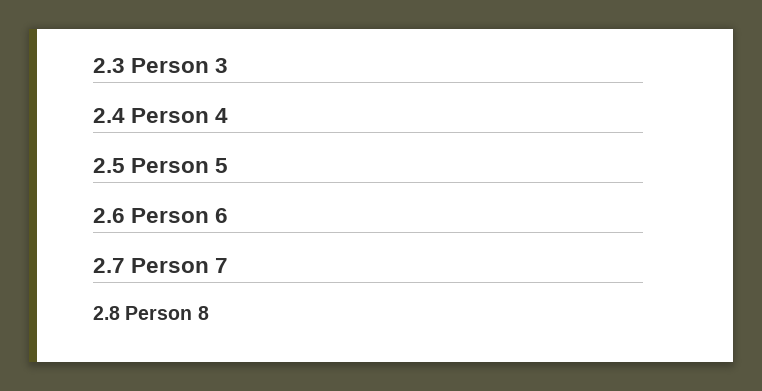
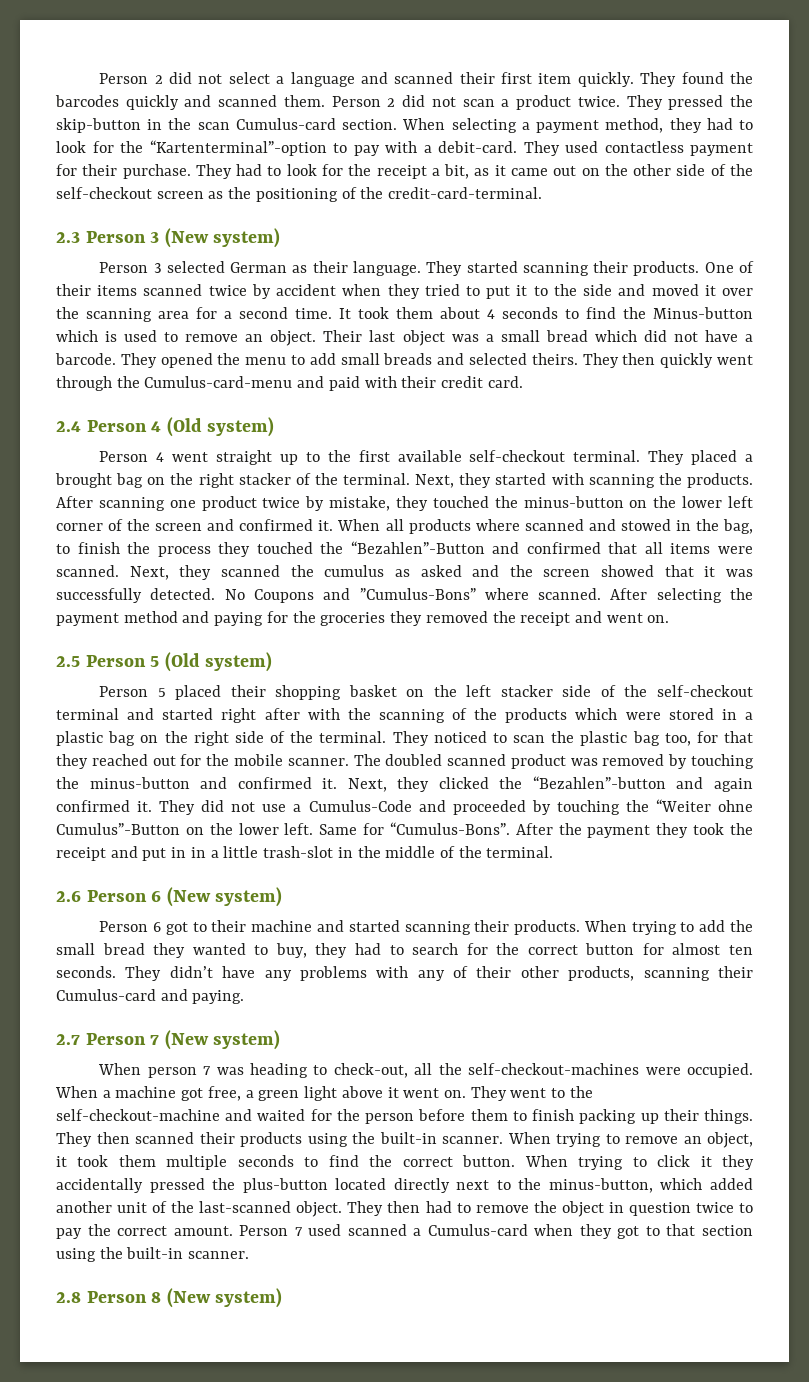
[93,58,229,73] [93,108,229,123] [93,158,229,173] [93,208,229,223] [93,258,229,273] 2.3 Person 3 // 2.4 Person 4 // 2.5 Person 5 // 2.6 Person 6 // 2.7 Person 7 -> [99,72,753,87] [55,95,754,110] [56,118,754,133] [56,140,753,156] [56,164,754,179] [56,187,543,202] [56,228,281,248] [99,261,755,276] [56,284,753,299] [56,307,753,322] [56,330,753,346] [55,353,753,368] [56,376,523,391] [56,417,275,437] [99,450,753,465] [55,473,753,488] [56,496,753,511] [56,519,753,534] [56,541,754,557] [56,565,753,580] [56,588,753,603] [56,611,670,626] [56,652,273,672] [99,685,753,700] [56,708,753,723] [56,731,753,746] [56,754,755,769] [56,776,753,792] [56,799,753,815] [56,822,753,838] [56,846,554,861] [56,887,283,907] [99,920,754,935] [56,943,753,958] [56,966,754,981] [56,989,245,1004] [56,1030,281,1050] [98,1063,753,1078] [55,1086,593,1101] [56,1109,754,1124] [56,1132,753,1148] [56,1155,754,1170] [56,1178,753,1193] [56,1201,753,1217] [56,1224,753,1239] [56,1247,250,1262] Person 2 did not select a language and scanned their first item quickly. They found the barcodes quickly and scanned them. Person 2 did not scan a product twice. They pressed the skip-button in the scan Cumulus-card section. When selecting a payment method, they had to look for the “Kartenterminal”-option to pay with a debit-card. They used contactless payment for their purchase. They had to look for the receipt a bit, as it came out on the other side of the self-checkout screen as the positioning of the credit-card-terminal. // 2.3 Person 3 (New system) // Person 3 selected German as their language. They started scanning their products. One of their items scanned twice by accident when they tried to put it to the side and moved it over the scanning area for a second time. It took them about 4 seconds to find the Minus-button which is used to remove an object. Their last object was a small bread which did not have a barcode. They opened the menu to add small breads and selected theirs. They then quickly went through the Cumulus-card-menu and paid with their credit card. // 2.4 Person 4 (Old system) // Person 4 went straight up to the first available self-checkout terminal. They placed a brought bag on the right stacker of the terminal. Next, they started with scanning the products. After scanning one product twice by mistake, they touched the minus-button on the lower left corner of the screen and confirmed it. When all products where scanned and stowed in the bag, to finish the process they touched the “Bezahlen”-Button and confirmed that all items were scanned. Next, they scanned the cumulus as asked and the screen showed that it was successfully detected. No Coupons and ”Cumulus-Bons” where scanned. After selecting the payment method and paying for the groceries they removed the receipt and went on. // 2.5 Person 5 (Old system) // Person 5 placed their shopping basket on the left stacker side of the self-checkout terminal and started right after with the scanning of the products which were stored in a plastic bag on the right side of the terminal. They noticed to scan the plastic bag too, for that they reached out for the mobile scanner. The doubled scanned product was removed by touching the minus-button and confirmed it. Next, they clicked the “Bezahlen”-button and again confirmed it. They did not use a Cumulus-Code and proceeded by touching the “Weiter ohne Cumulus”-Button on the lower left. Same for “Cumulus-Bons”. After the payment they took the receipt and put in in a little trash-slot in the middle of the terminal. // 2.6 Person 6 (New system) // Person 6 got to their machine and started scanning their products. When trying to add the small bread they wanted to buy, they had to search for the correct button for almost ten seconds. They didn’t have any problems with any of their other products, scanning their Cumulus-card and paying. // 2.7 Person 7 (New system) // When person 7 was heading to check-out, all the self-checkout-machines were occupied. When a machine got free, a green light above it went on. They went to the self-checkout-machine and waited for the person before them to finish packing up their things. They then scanned their products using the built-in scanner. When trying to remove an object, it took them multiple seconds to find the correct button. When trying to click it they accidentally pressed the plus-button located directly next to the minus-button, which added another unit of the last-scanned object. They then had to remove the object in question twice to pay the correct amount. Person 7 used scanned a Cumulus-card when they got to that section using the built-in scanner.
(209, 313) none -> [166,1288,283,1308] (New system)

